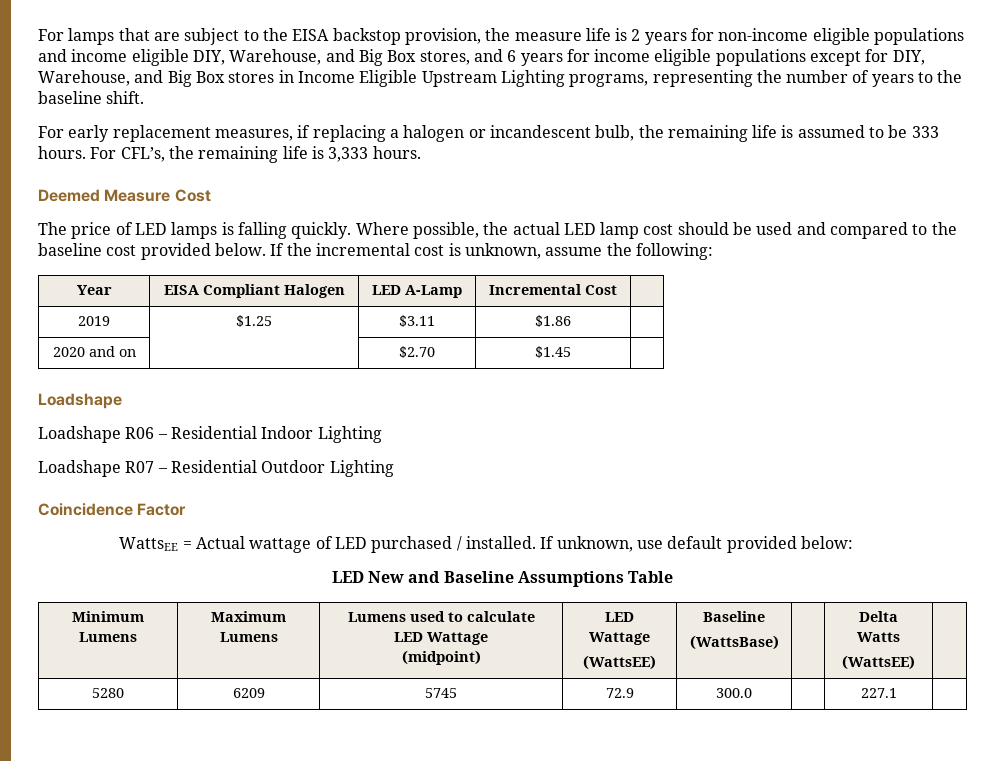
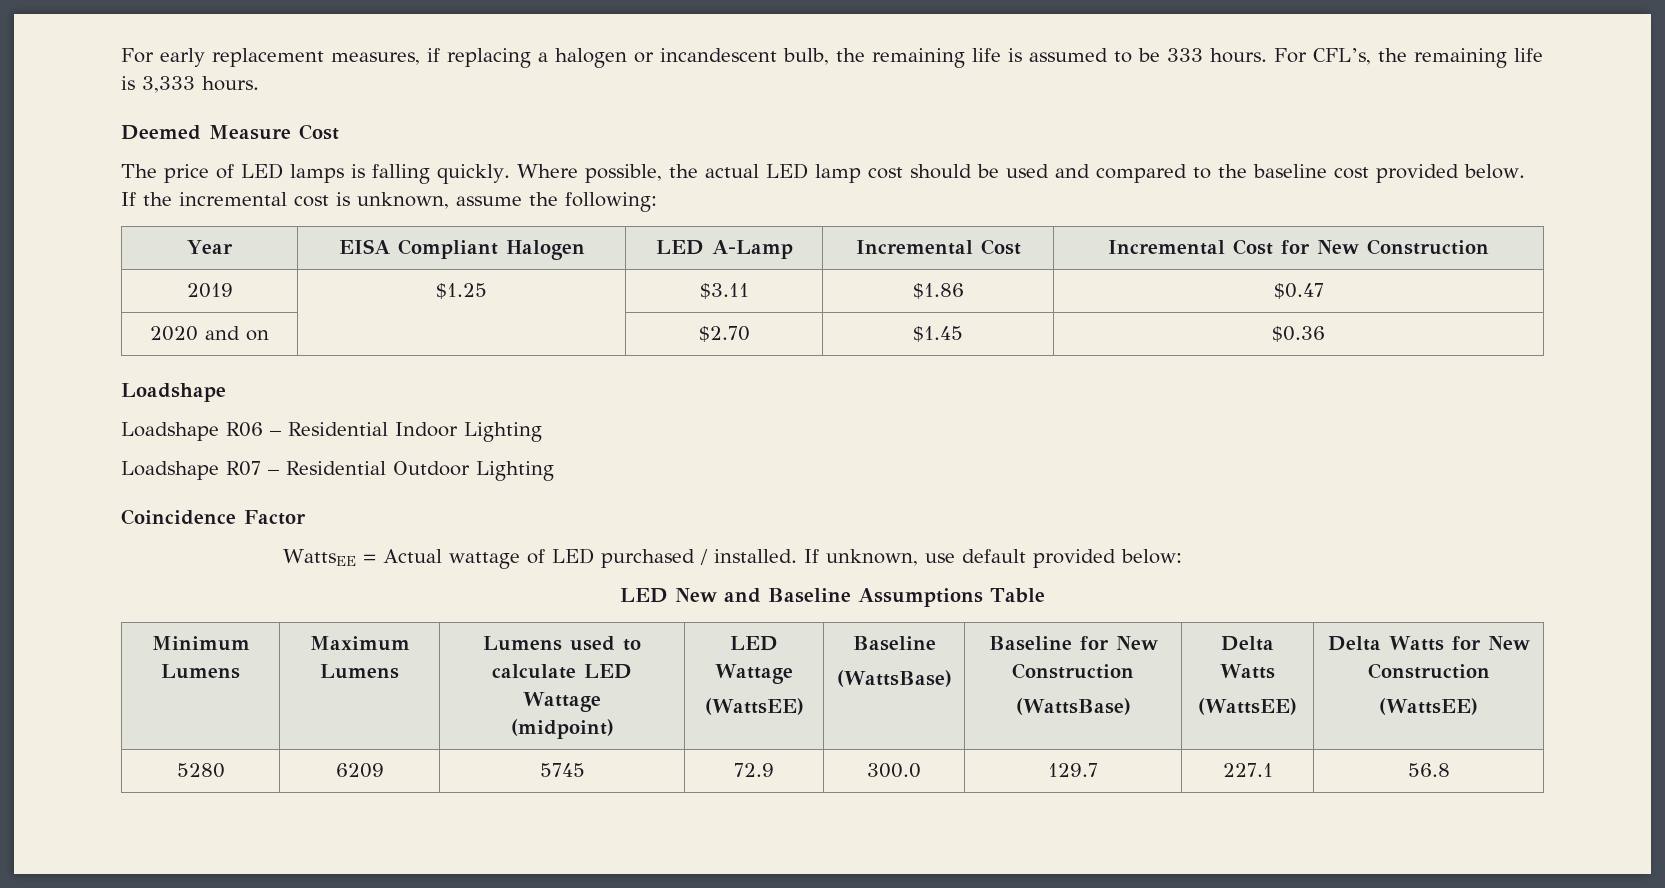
[38,28,965,45] [38,49,925,66] [38,70,963,87] [38,91,145,104] [38,126,64,138] For lamps that are subject to the EISA backstop provision, the measure life is 2 years for non-income eligible populations and income eligible DIY, Warehouse, and Big Box stores, and 6 years for income eligible populations except for DIY, Warehouse, and Big Box stores in Income Eligible Upstream Lighting programs, representing the number of years to the baseline shift. // For -> [121,48,154,63] For
(617, 290) none -> [1108,239,1489,255] Incremental Cost for New Construction
(571, 321) none -> [1273,283,1324,299] $0.47
(571, 352) none -> [1272,326,1325,342] $0.36
[859,611,898,622] [857,632,900,642] [842,655,915,670] | Delta Watts // (WattsEE) | -> [988,636,1158,651] [1012,663,1134,679] [1015,698,1131,715] [1221,636,1274,651] [1220,664,1276,679] [1198,698,1298,715] [1327,636,1530,651] [1367,663,1490,679] [1379,698,1479,715] Baseline for New Construction // (WattsBase) | Delta Watts // (WattsEE) | Delta Watts for New Construction // (WattsEE)
(752, 693) none -> [1048,763,1098,777] 129.7
(897, 693) none -> [1407,763,1450,777] 56.8

